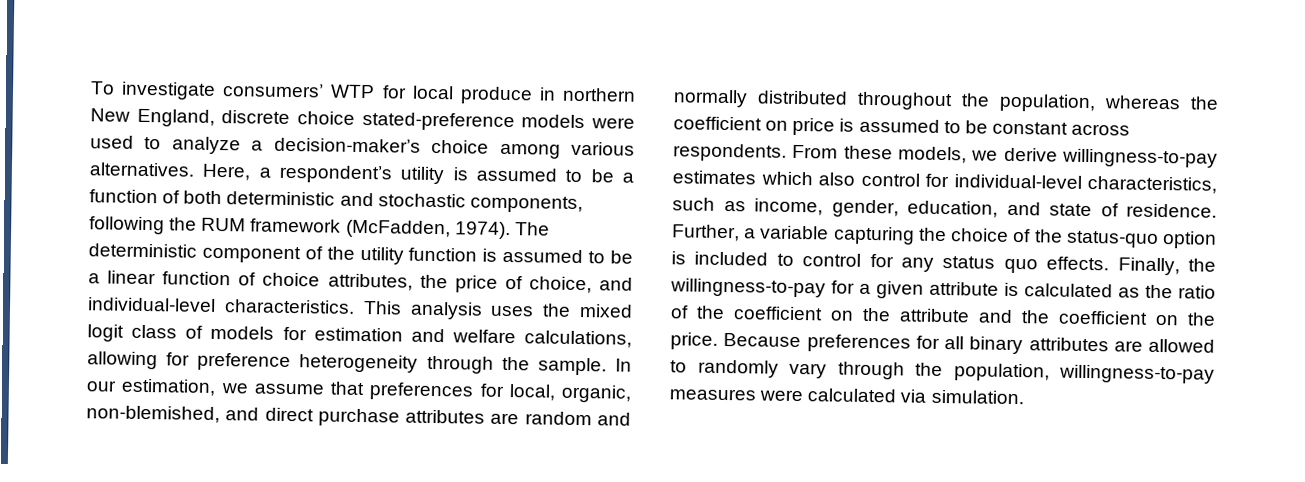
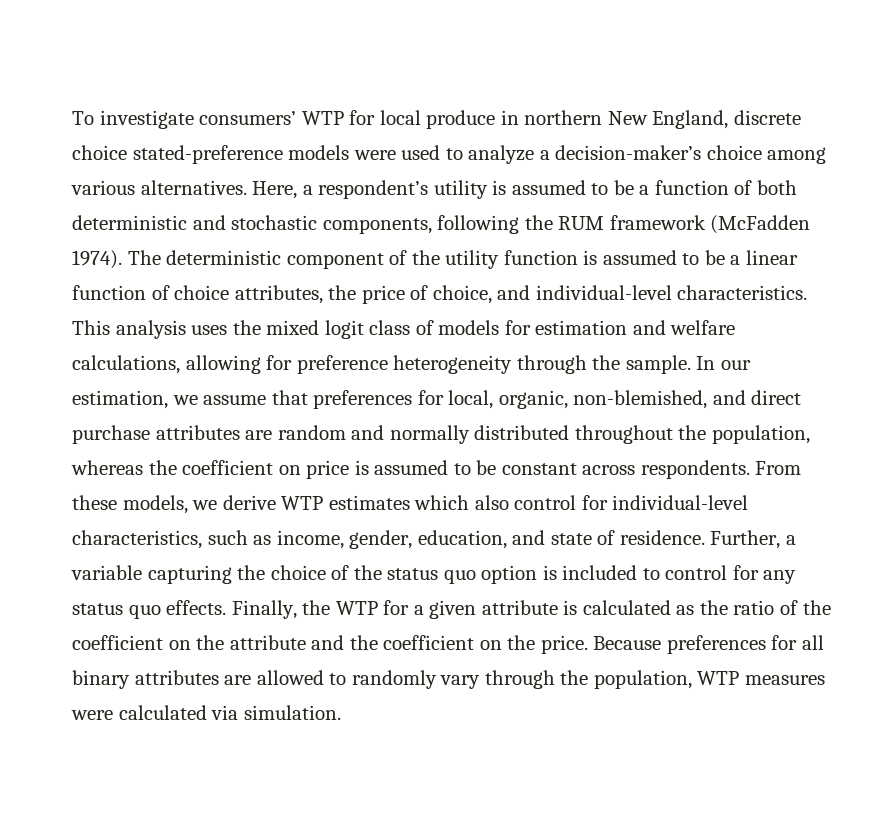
[345,219,451,239] (McFadden, -> [710,215,811,234] (McFadden
[1062,148,1218,168] willingness-to-pay -> [281,496,324,510] WTP
[1065,230,1159,248] status-quo -> [387,568,476,584] status quo
[670,278,826,298] willingness-to-pay -> [335,601,378,615] WTP
[1059,364,1215,384] willingness-to-pay -> [697,671,740,685] WTP

